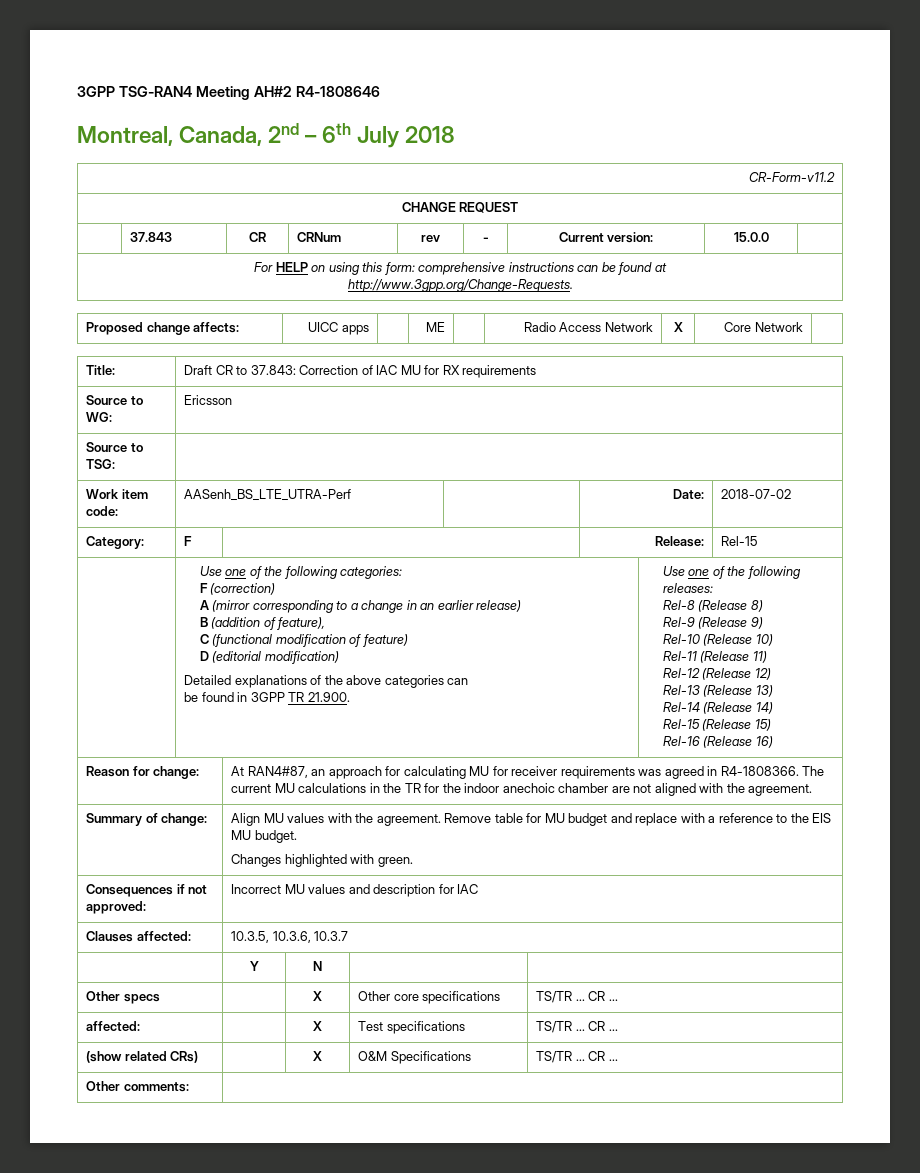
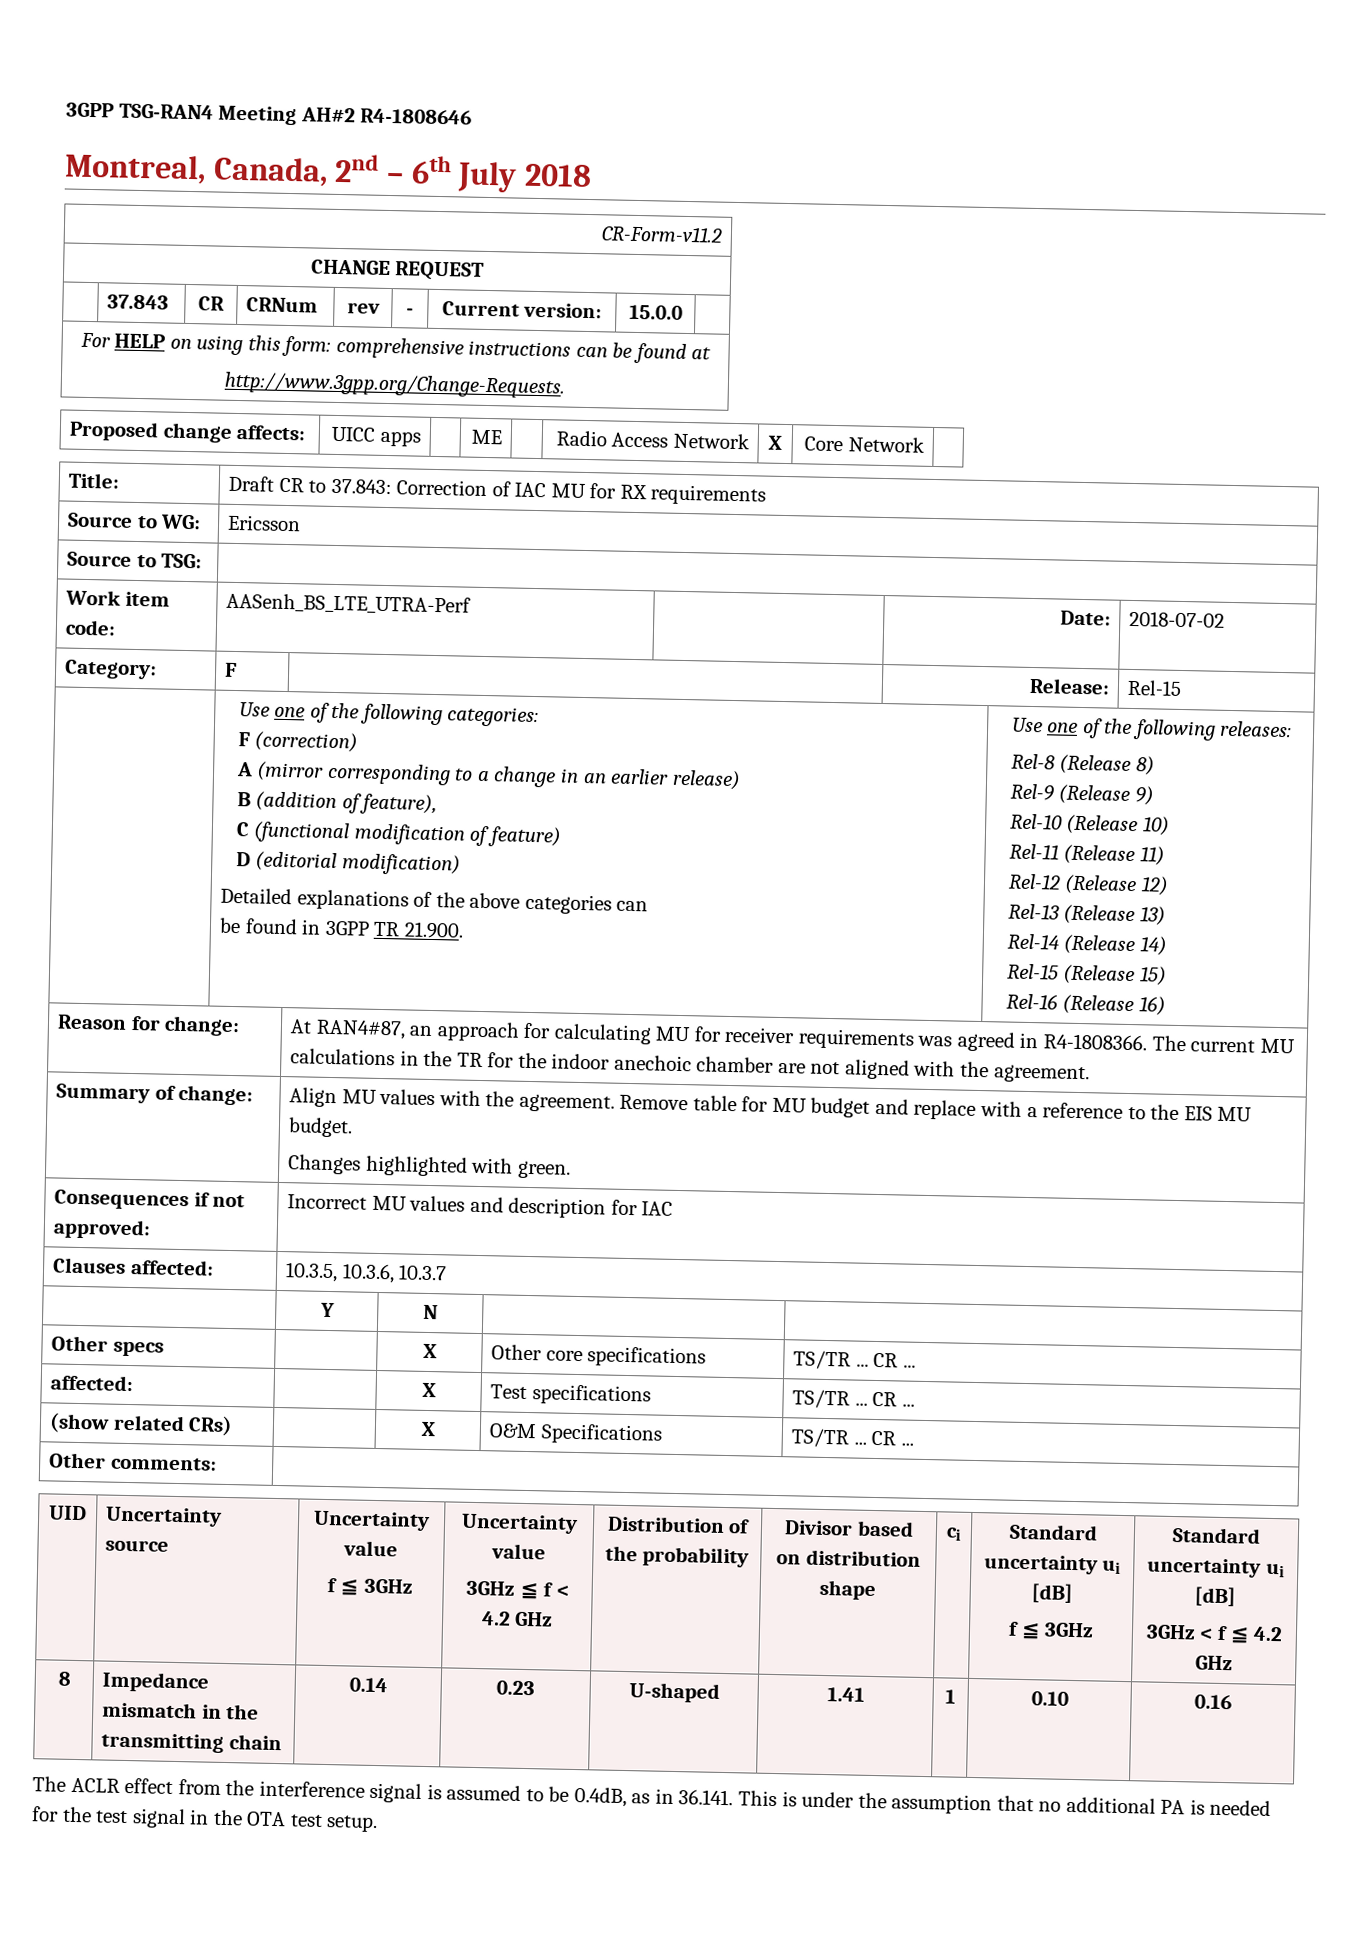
(189, 1087) none -> [49,1505,87,1521] [105,1506,223,1527] [105,1539,170,1552] [313,1510,430,1532] [343,1540,398,1557] [327,1578,413,1596] [460,1513,578,1535] [490,1543,546,1560] [466,1580,569,1600] [480,1611,554,1627] [606,1515,751,1534] [604,1545,750,1568] [784,1520,914,1537] [776,1549,921,1567] [819,1579,876,1601] [946,1527,962,1541] [1008,1523,1098,1541] [983,1554,1122,1575] [1030,1583,1073,1603] [1007,1621,1095,1640] [1172,1526,1261,1544] [1147,1557,1285,1578] [1194,1586,1236,1607] [1145,1624,1284,1644] [1195,1655,1233,1671] [57,1671,71,1686] [102,1671,210,1693] [102,1701,260,1720] [101,1732,282,1753] [348,1677,388,1693] [496,1680,535,1696] [628,1682,720,1703] [826,1687,865,1702] [945,1689,956,1704] [1030,1691,1069,1706] [1194,1694,1232,1710] [32,1776,1272,1817] [31,1806,379,1833] // UID | Uncertainty source | Uncertainty value // f ≦ 3GHz | Uncertainty value // 3GHz ≦ f < 4.2 GHz | Distribution of the probability | Divisor based on distribution shape | ci | Standard uncertainty ui [dB] // f ≦ 3GHz | Standard uncertainty ui [dB] // 3GHz < f ≦ 4.2 GHz // 8 | Impedance mismatch in the transmitting chain | 0.14 | 0.23 | U-shaped | 1.41 | 1 | 0.10 | 0.16 // The ACLR effect from the interference signal is assumed to be 0.4dB, as in 36.141. This is under the assumption that no additional PA is needed for the test signal in the OTA test setup.

